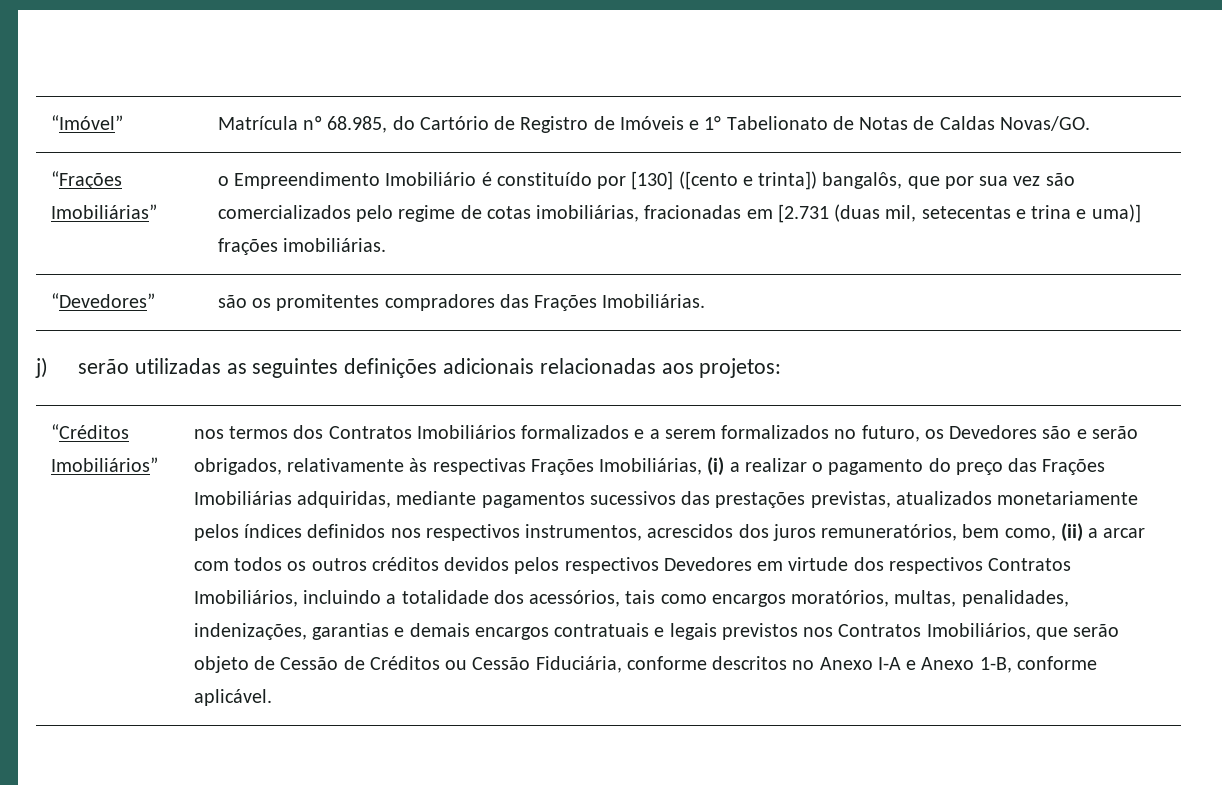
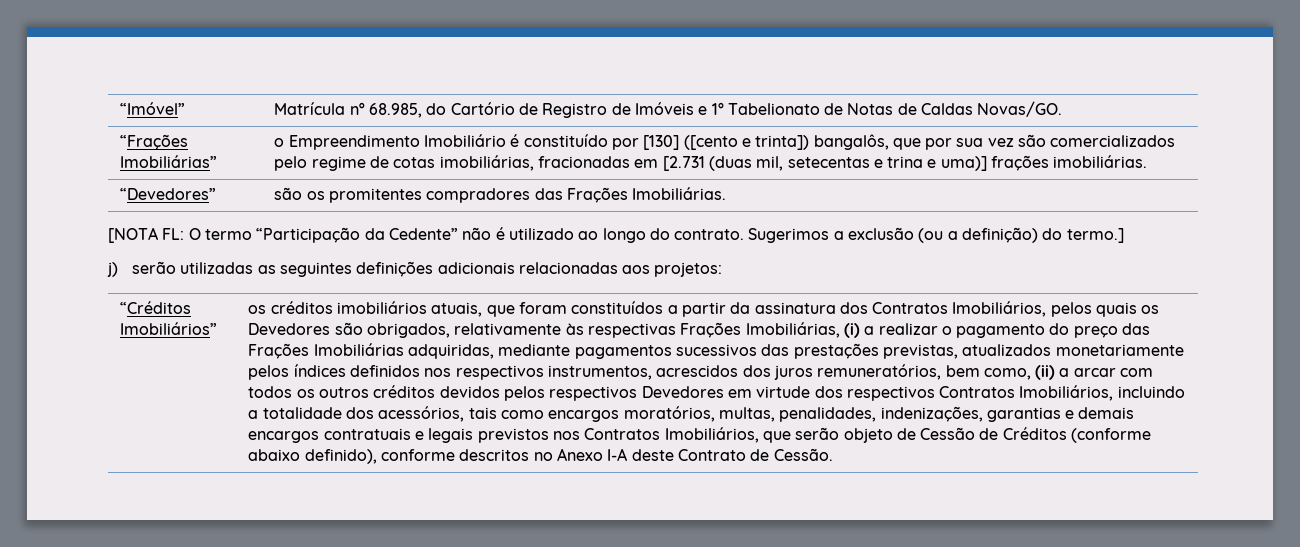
(706, 301) none -> [108,227,1124,243] // [NOTA FL: O termo “Participação da Cedente” não é utilizado ao longo do contrato. Sugerimos a exclusão (ou a definição) do termo.]
[193,425,920,442] nos termos dos Contratos Imobiliários formalizados e a serem formalizados no futuro, -> [248,301,1138,317] os créditos imobiliários atuais, que foram constituídos a partir da assinatura dos Contratos Imobiliários, pelos quais
[1076,426,1138,439] e serão -> (363, 328) none
[445,656,622,673] ou Cessão Fiduciária, -> [1071,428,1152,443] [248,449,377,464] (conforme abaixo definido),
[906,656,1097,673] [193,689,272,706] e Anexo 1-B, conforme aplicável. -> [631,448,833,461] deste Contrato de Cessão.

